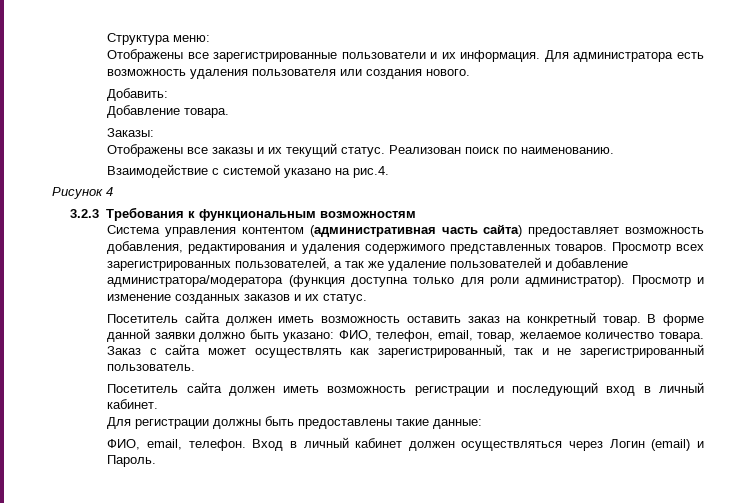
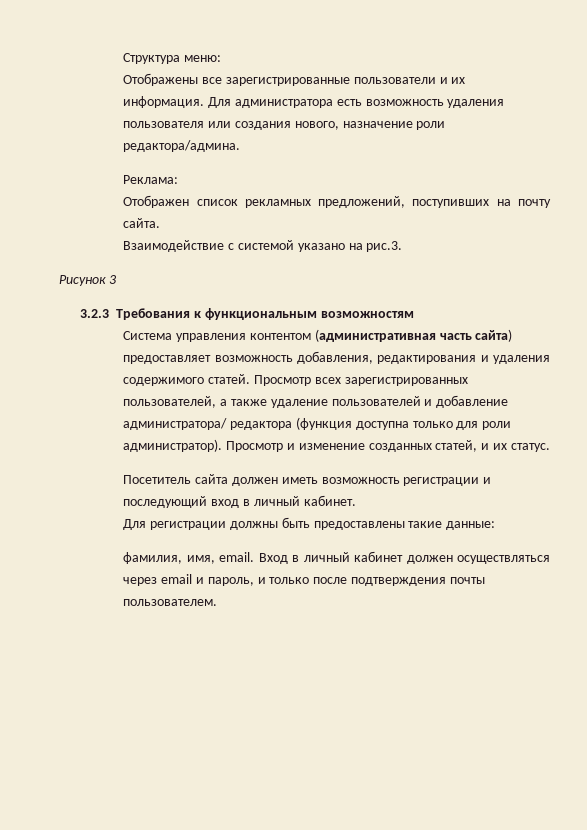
[426,69,471,76] [107,88,169,101] [107,105,230,118] [107,128,155,137] [107,143,615,157] нового. // Добавить: // Добавление товара. // Заказы: // Отображены все заказы и их текущий статус. Реализован поиск по наименованию. -> [294,121,446,130] [123,140,241,152] [123,175,179,184] [123,195,551,208] [123,218,161,228] нового, назначение роли редактора/админа. // Реклама: // Отображен список рекламных предложений, поступивших на почту сайта.
[353,166,390,178] рис.4. -> [366,241,403,252] рис.3.
[105,187,113,196] 4 -> [109,275,118,284] 3
[449,244,608,254] представленных товаров. -> [208,374,251,384] статей.
[345,261,385,268] так же -> [230,399,267,406] также
[107,275,284,287] администратора/модератора -> [123,418,293,430] администратора/ редактора
[244,294,291,301] заказов -> [435,440,478,452] статей,
[107,312,705,326] [107,328,704,342] [107,344,704,358] [107,364,196,371] // Посетитель сайта должен иметь возможность оставить заказ на конкретный товар. В форме данной заявки должно быть указано: ФИО, телефон, email, товар, желаемое количество товара. Заказ с сайта может осуществлять как зарегистрированный, так и не зарегистрированный пользователь. -> (550, 447) none
[107,439,246,451] ФИО, email, телефон. -> [123,552,255,564] фамилия, имя, email.
[609,439,705,451] [107,455,157,467] Логин (email) и Пароль. -> [161,574,485,586] [123,599,218,606] email и пароль, и только после подтверждения почты пользователем.

